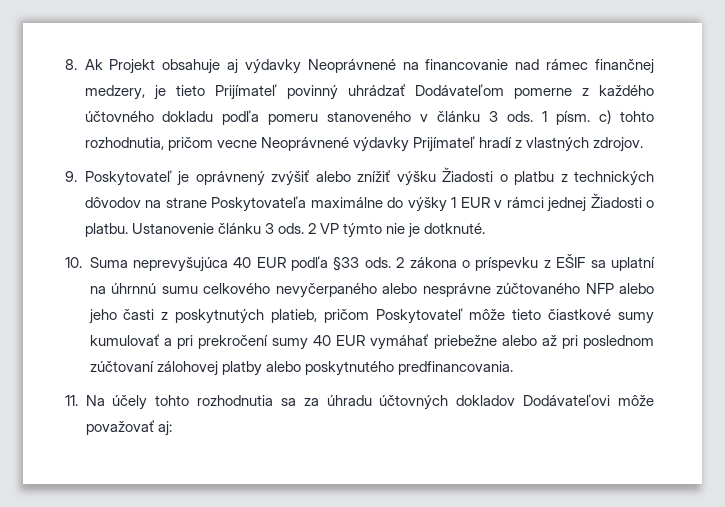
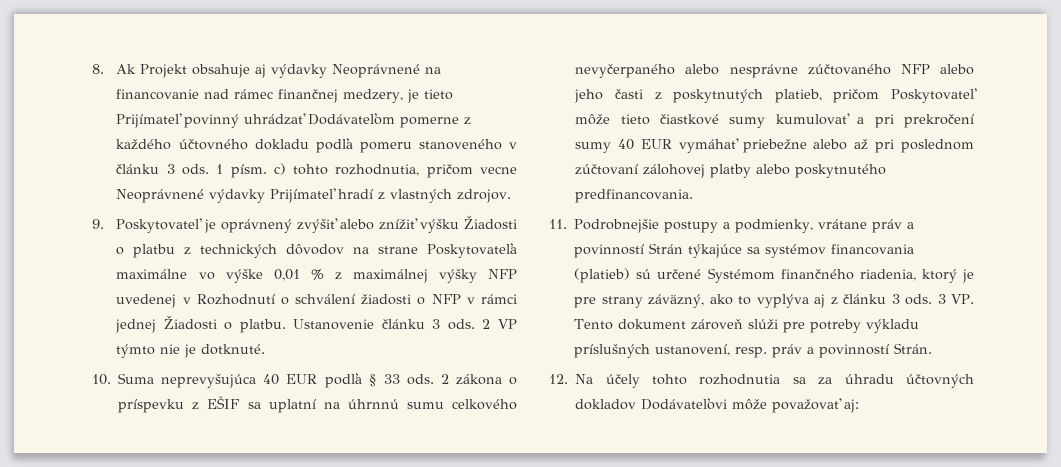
[387,197,490,212] do výšky 1 EUR -> [198,268,517,283] [116,294,461,308] vo výške 0,01 % z maximálnej výšky NFP uvedenej v Rozhodnutí o schválení žiadosti o NFP
[333,257,360,271] §33 -> [368,374,400,387] § 33
(78, 400) none -> [574,218,915,233] [574,243,915,258] [574,268,974,283] [574,294,975,308] [574,319,920,333] [574,343,933,358] [549,374,568,384] Podrobnejšie postupy a podmienky, vrátane práv a povinností Strán týkajúce sa systémov financovania (platieb) sú určené Systémom finančného riadenia, ktorý je pre strany záväzný, ako to vyplýva aj z článku 3 ods. 3 VP. Tento dokument zároveň slúži pre potreby výkladu príslušných ustanovení, resp. práv a povinností Strán. // 12.

